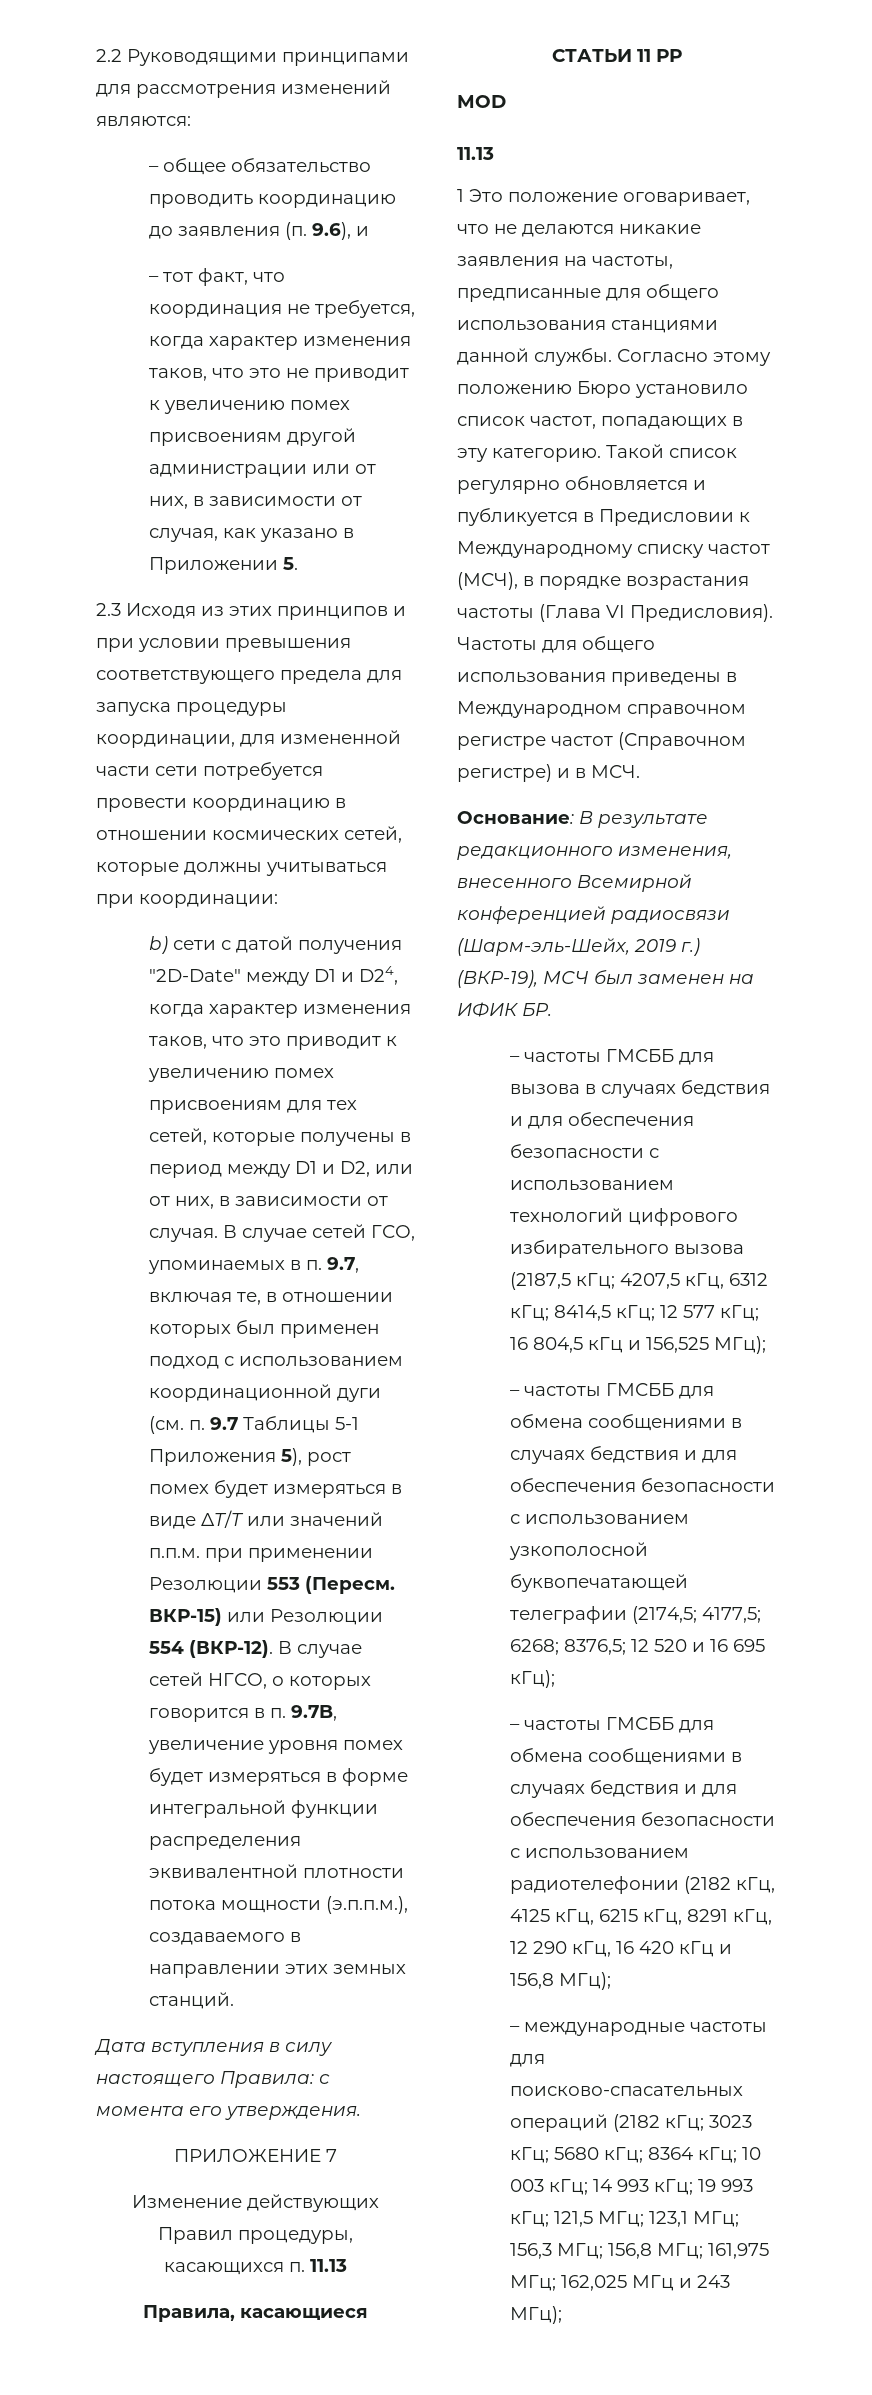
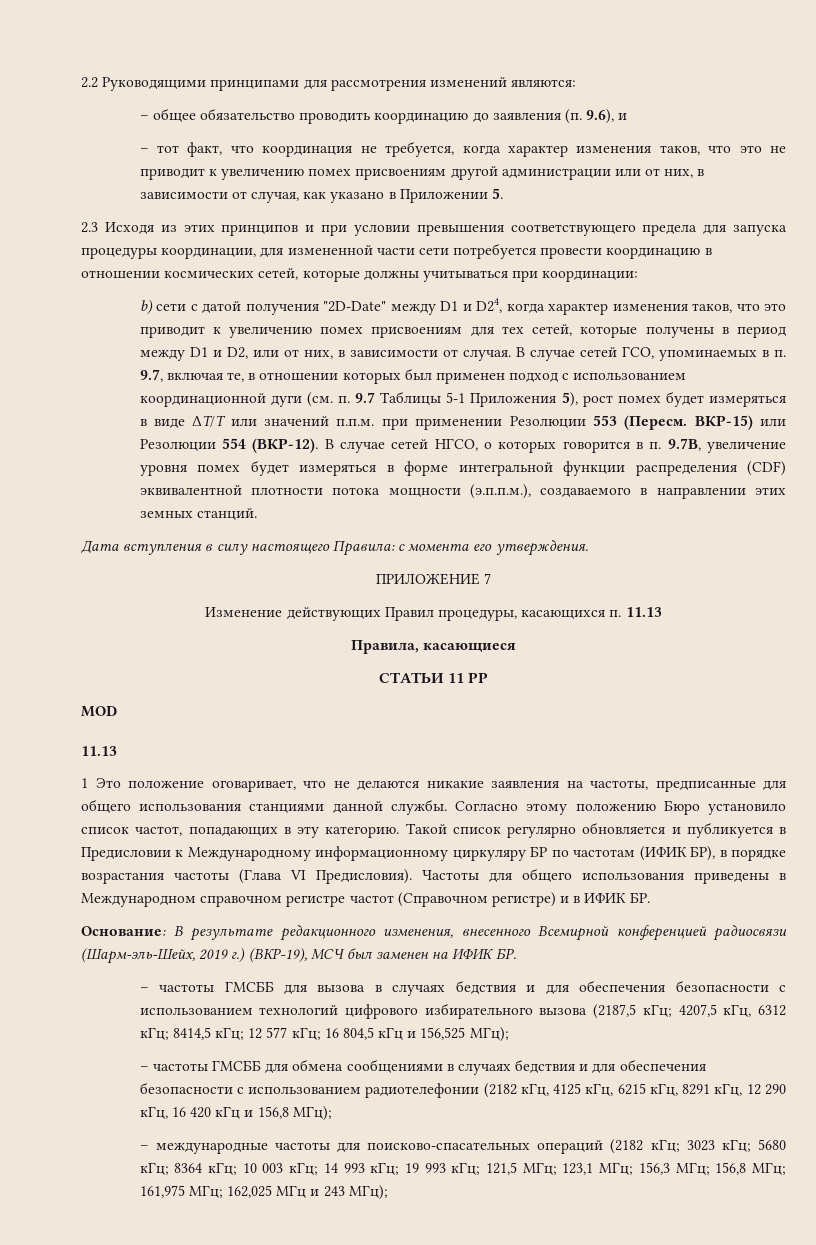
(301, 1843) none -> [747,461,786,476] (CDF)
[637,544,770,558] [457,572,518,590] списку частот (МСЧ), -> [315,846,716,861] информационному циркуляру БР по частотам (ИФИК БР),
[591,765,640,778] МСЧ. -> [584,892,650,903] ИФИК БР.
[509,1383,714,1399] [509,1414,742,1431] [509,1446,737,1464] [509,1478,775,1492] [509,1514,689,1525] [508,1542,648,1560] [509,1574,688,1592] [509,1606,761,1624] [509,1639,765,1655] [509,1670,555,1688] // – частоты ГМСББ для обмена сообщениями в случаях бедствия и для обеспечения безопасности с использованием узкополосной буквопечатающей телеграфии (2174,5; 4177,5; 6268; 8376,5; 12 520 и 16 695 кГц); -> (509, 1034) none

